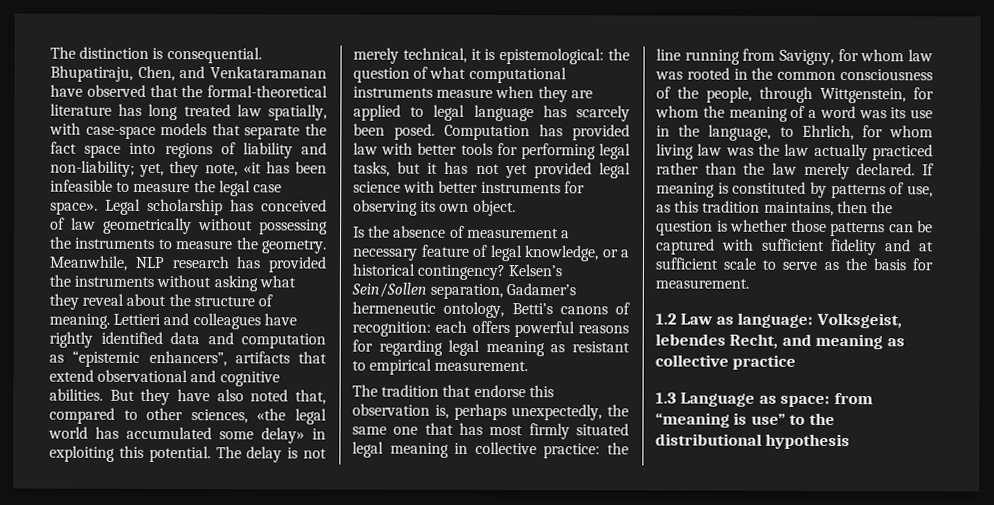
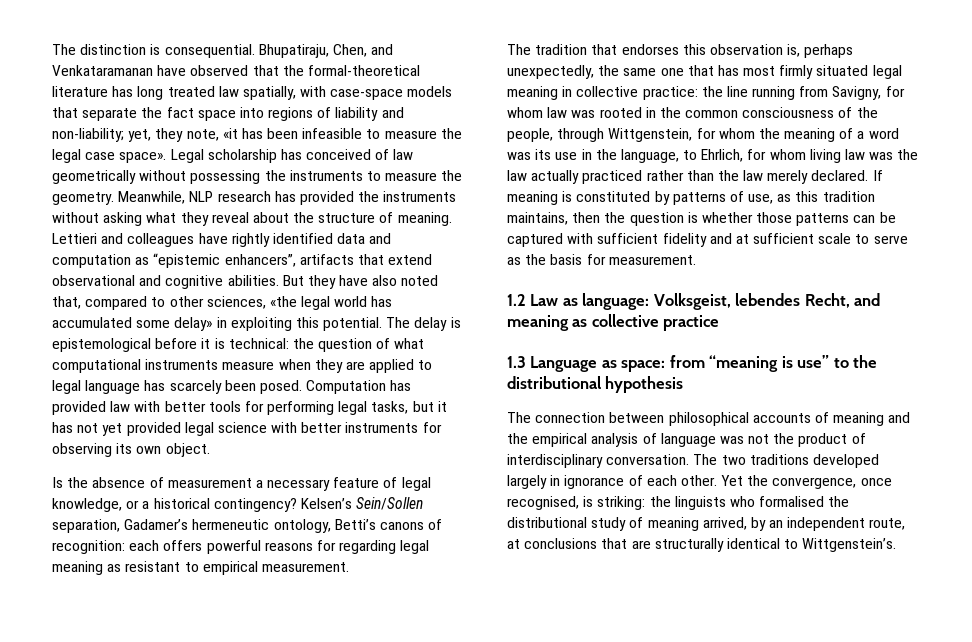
[303,448,327,459] [353,47,467,64] not merely technical, -> [52,338,198,352] epistemological before
[499,48,605,65] epistemological: -> [228,338,289,349] technical:
[473,384,526,398] endorse -> [621,44,679,55] endorses
(851, 441) none -> [507,412,911,426] [507,433,866,447] [507,454,879,468] [507,475,892,489] [507,496,850,510] [507,517,906,531] [507,538,897,552] // The connection between philosophical accounts of meaning and the empirical analysis of language was not the product of interdisciplinary conversation. The two traditions developed largely in ignorance of each other. Yet the convergence, once recognised, is striking: the linguists who formalised the distributional study of meaning arrived, by an independent route, at conclusions that are structurally identical to Wittgenstein’s.

